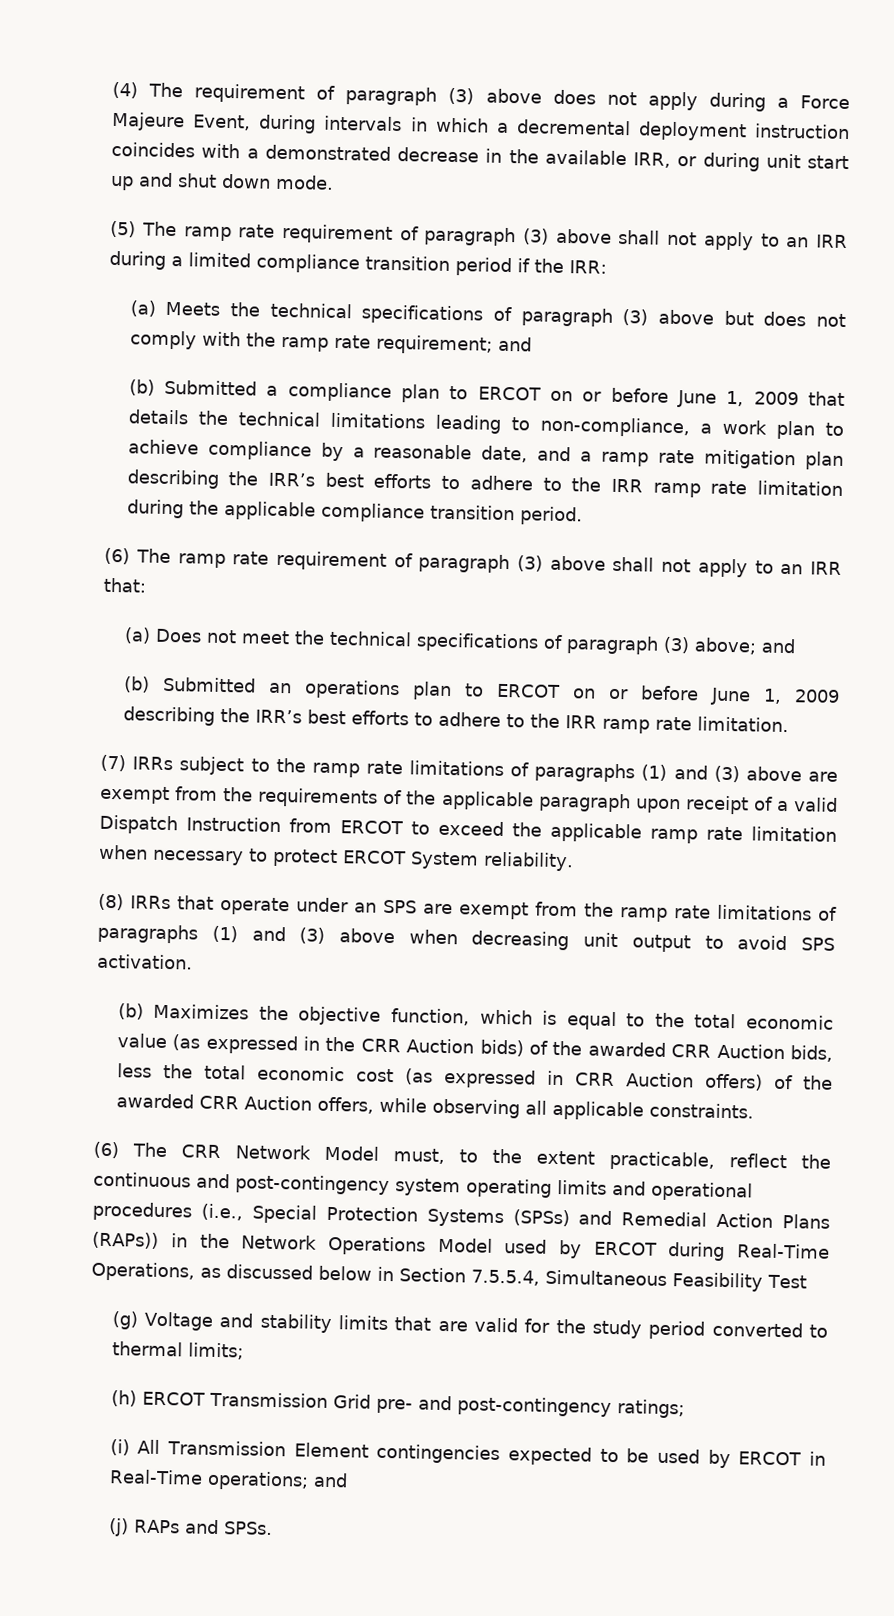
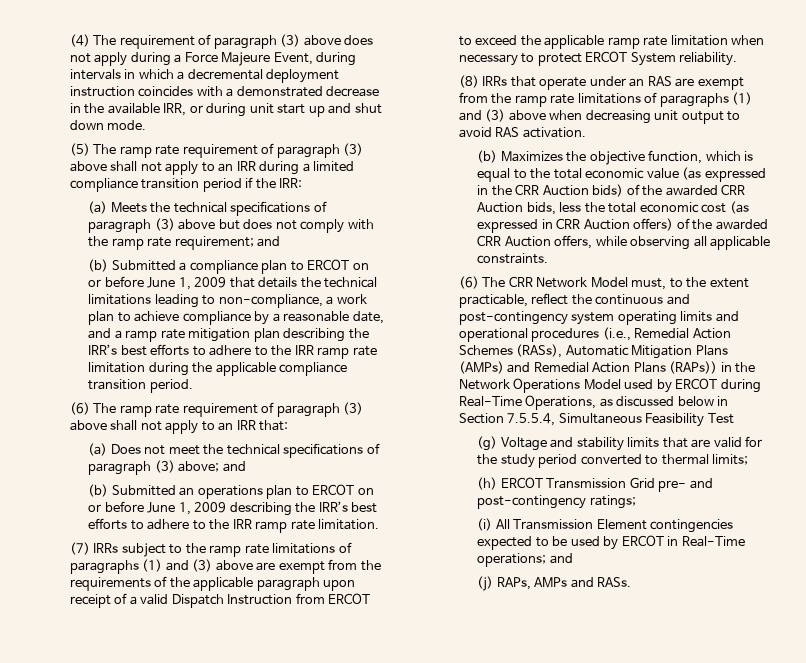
[383,899,418,914] SPS -> [647,76,672,86] RAS
[800,937,835,951] SPS -> [495,127,520,137] RAS
[251,1204,570,1228] Special Protection Systems (SPSs) -> [634,328,731,339] [458,344,728,359] [458,361,504,374] Remedial Action Schemes (RASs), Automatic Mitigation Plans (AMPs)
[133,1519,273,1536] RAPs and SPSs. -> [496,577,632,590] RAPs, AMPs and RASs.

